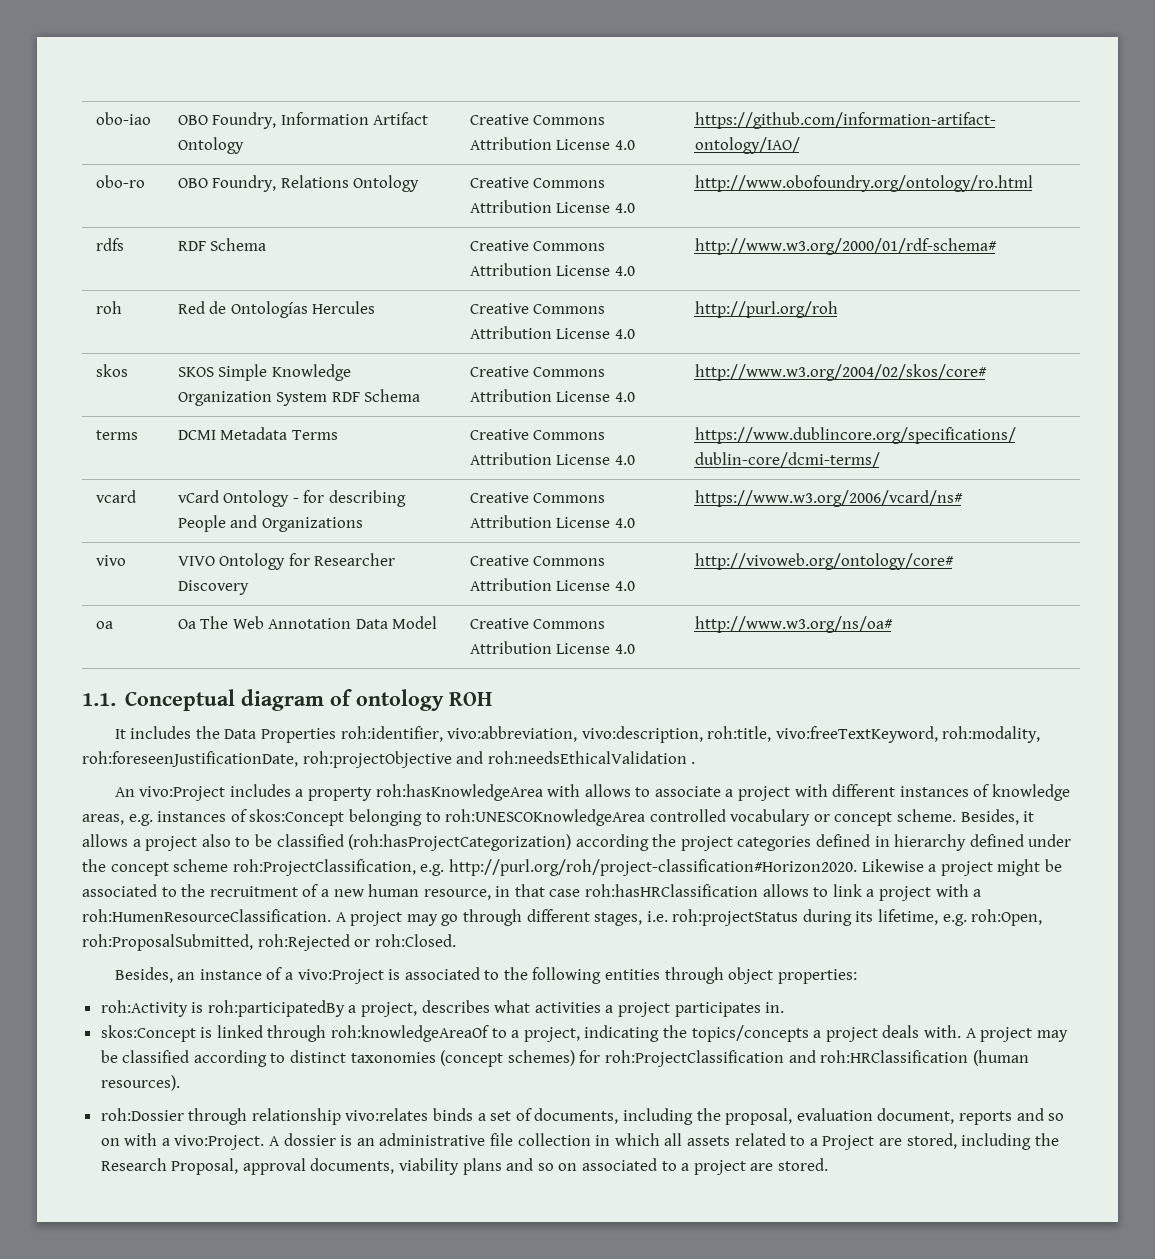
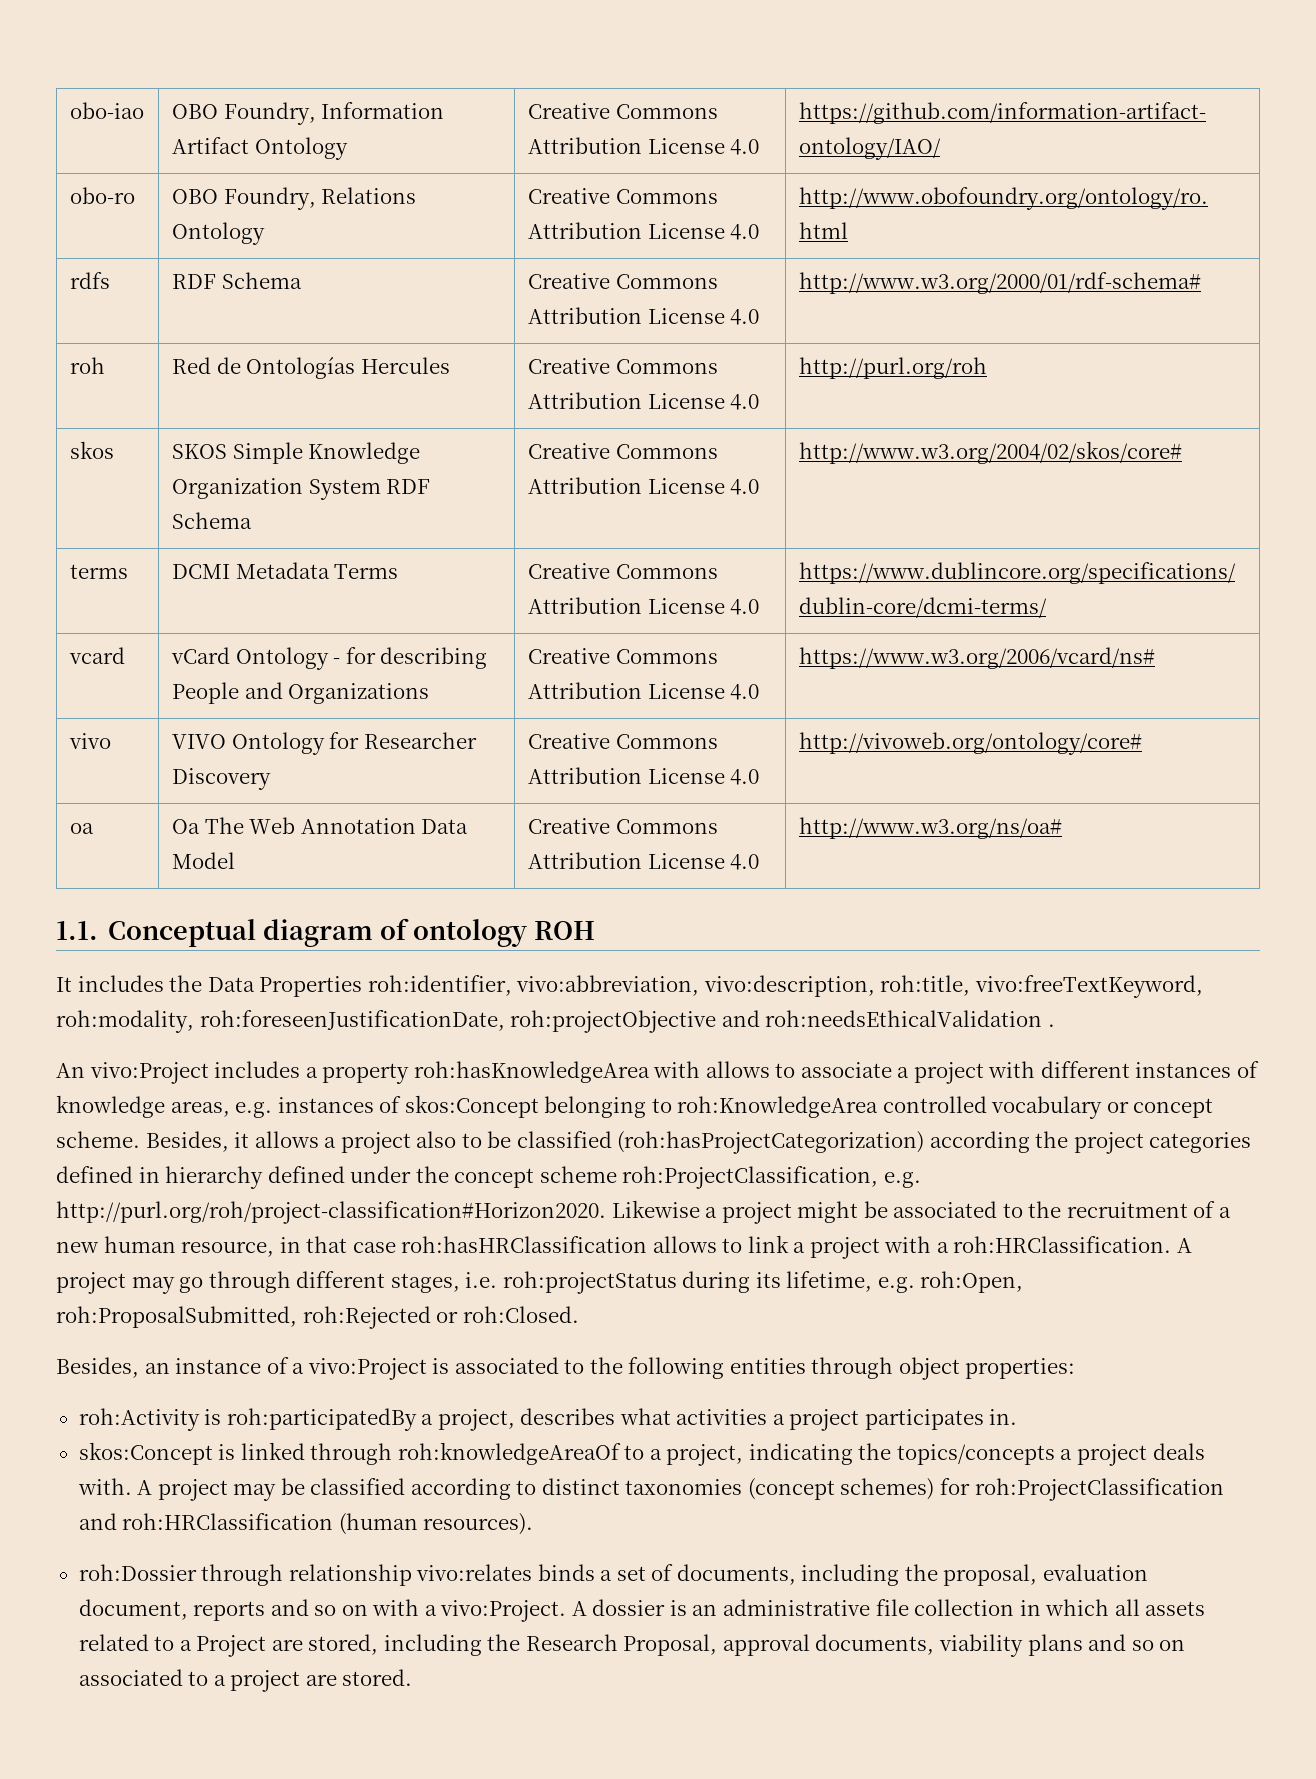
[445,809,646,826] roh:UNESCOKnowledgeArea -> [677,1096,879,1118] roh:KnowledgeArea
[82,909,331,922] roh:HumenResourceClassification. -> [953,1236,1172,1253] roh:HRClassification.

